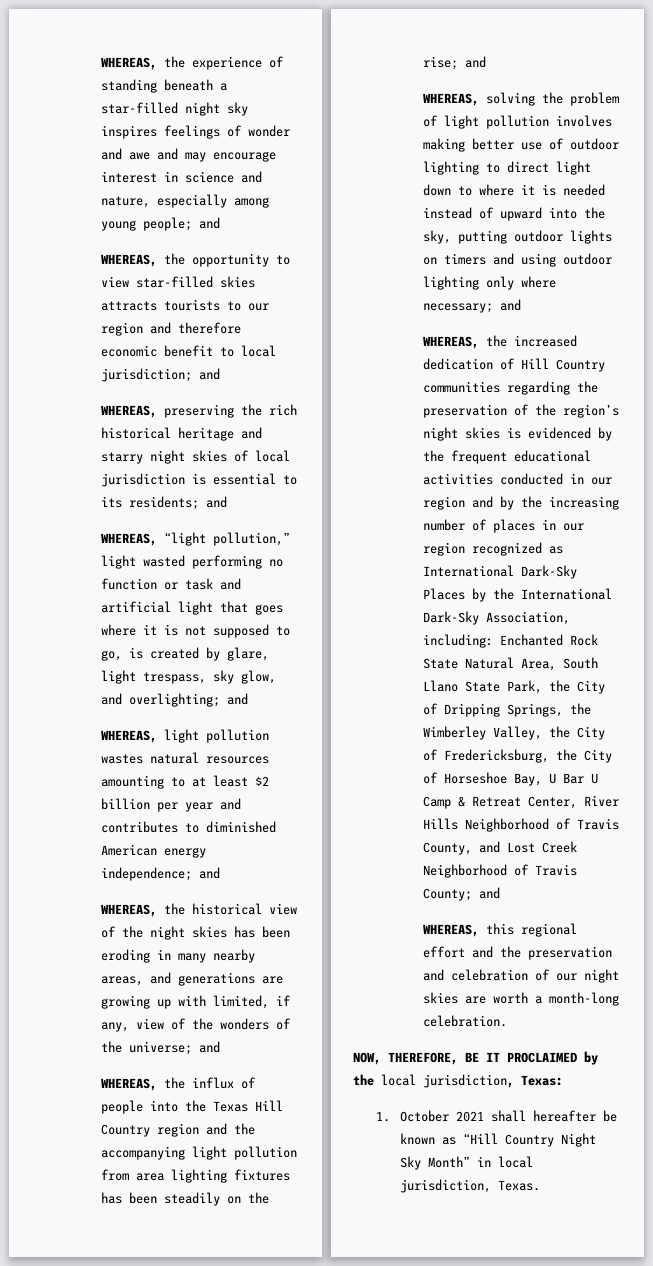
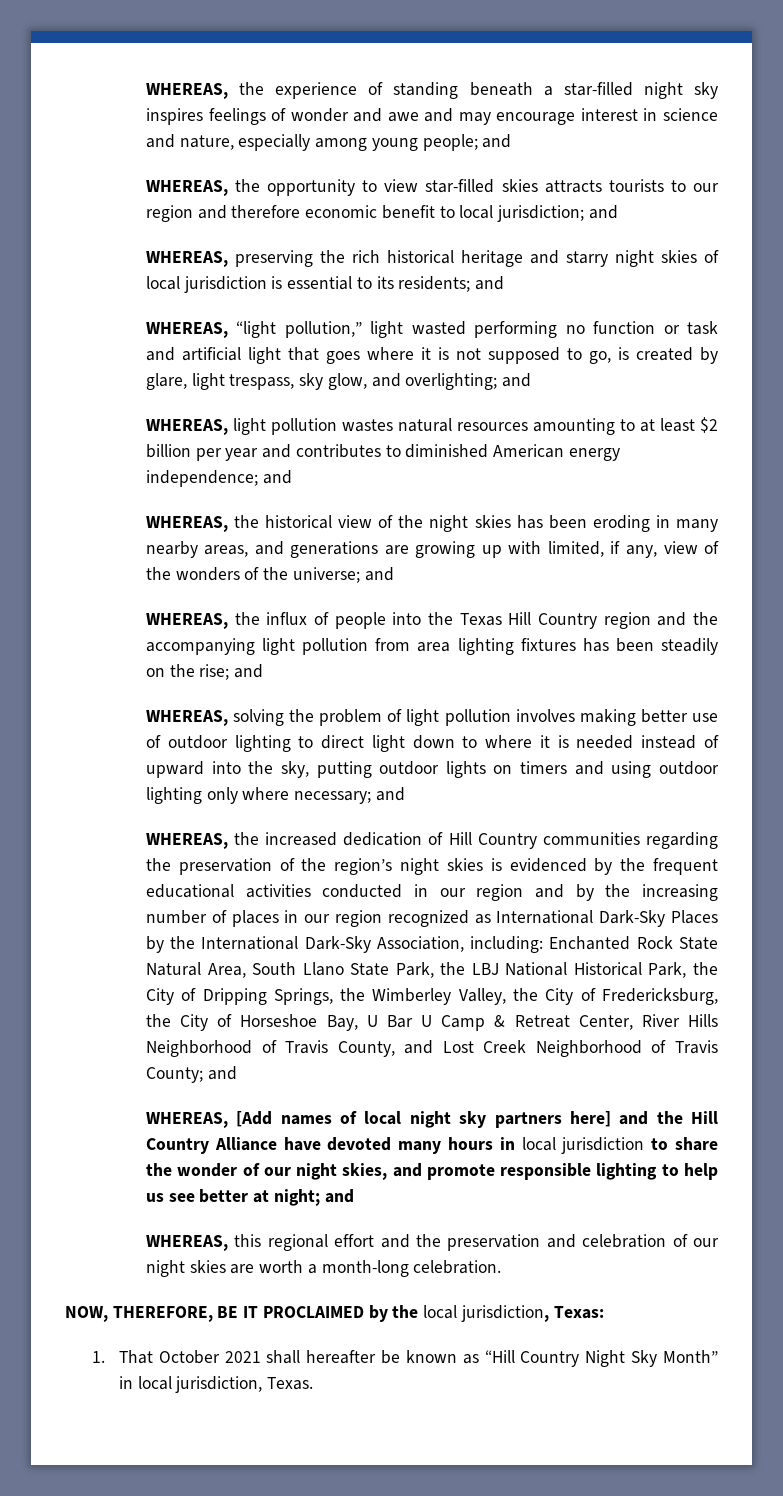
(570, 686) none -> [471,962,719,978] LBJ National Historical Park, the
(500, 893) none -> [145,1111,718,1128] [145,1137,718,1154] [145,1163,718,1180] [145,1189,354,1206] // WHEREAS, [Add names of local night sky partners here] and the Hill Country Alliance have devoted many hours in local jurisdiction to share the wonder of our night skies, and promote responsible lighting to help us see better at night; and
(391, 1116) none -> [118,1350,153,1364] That

